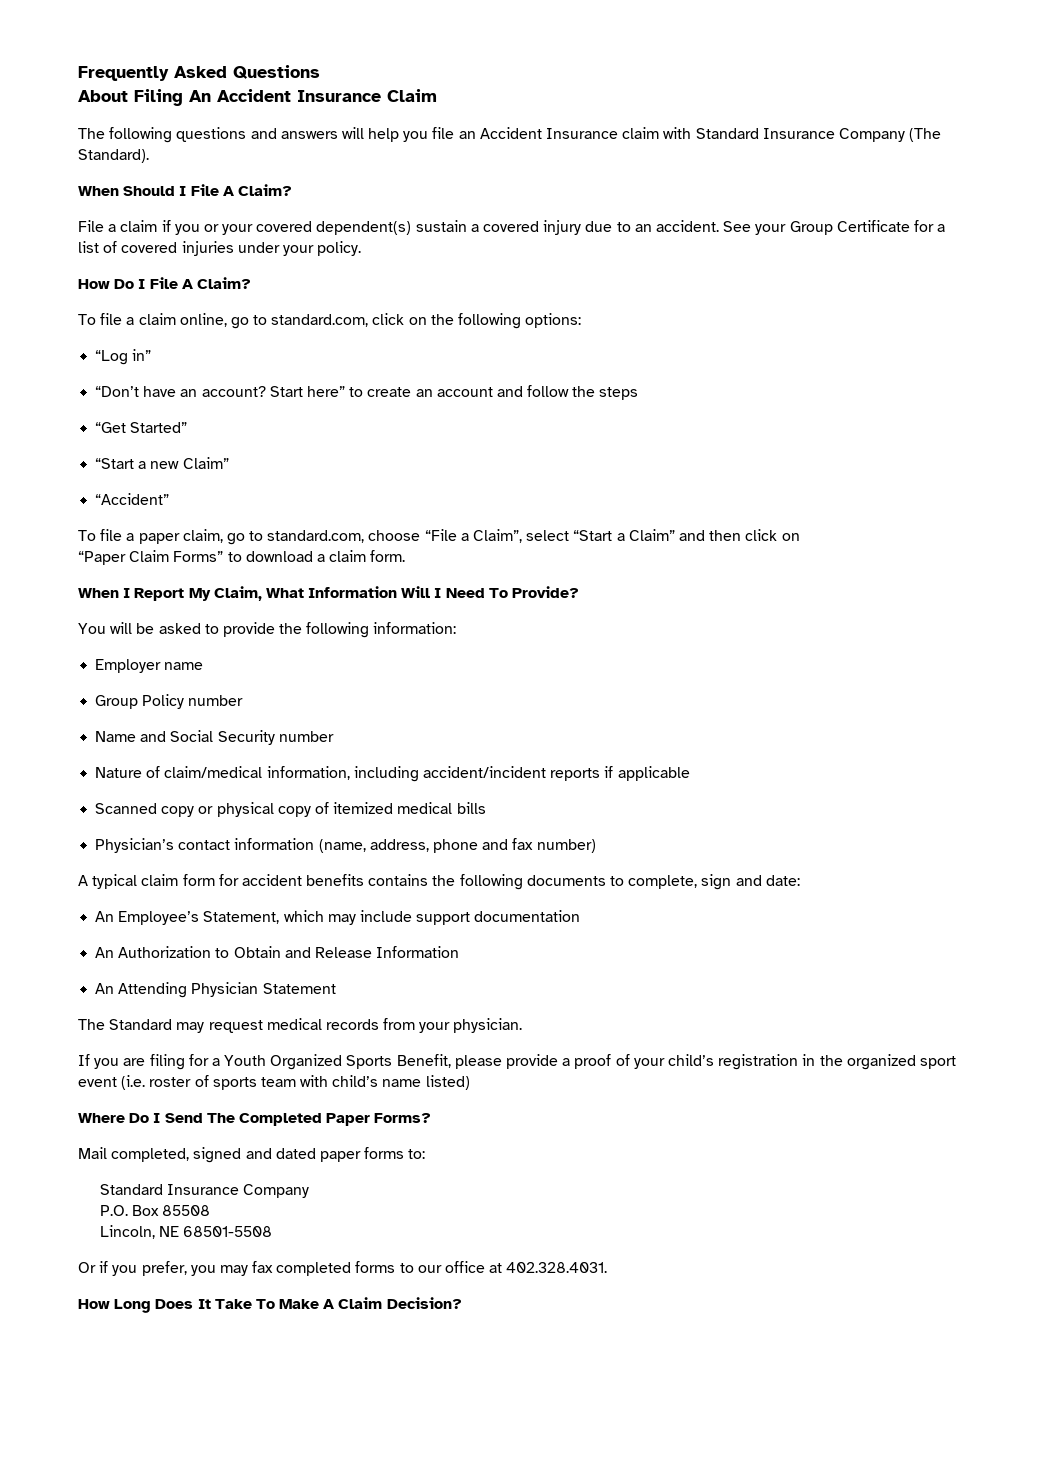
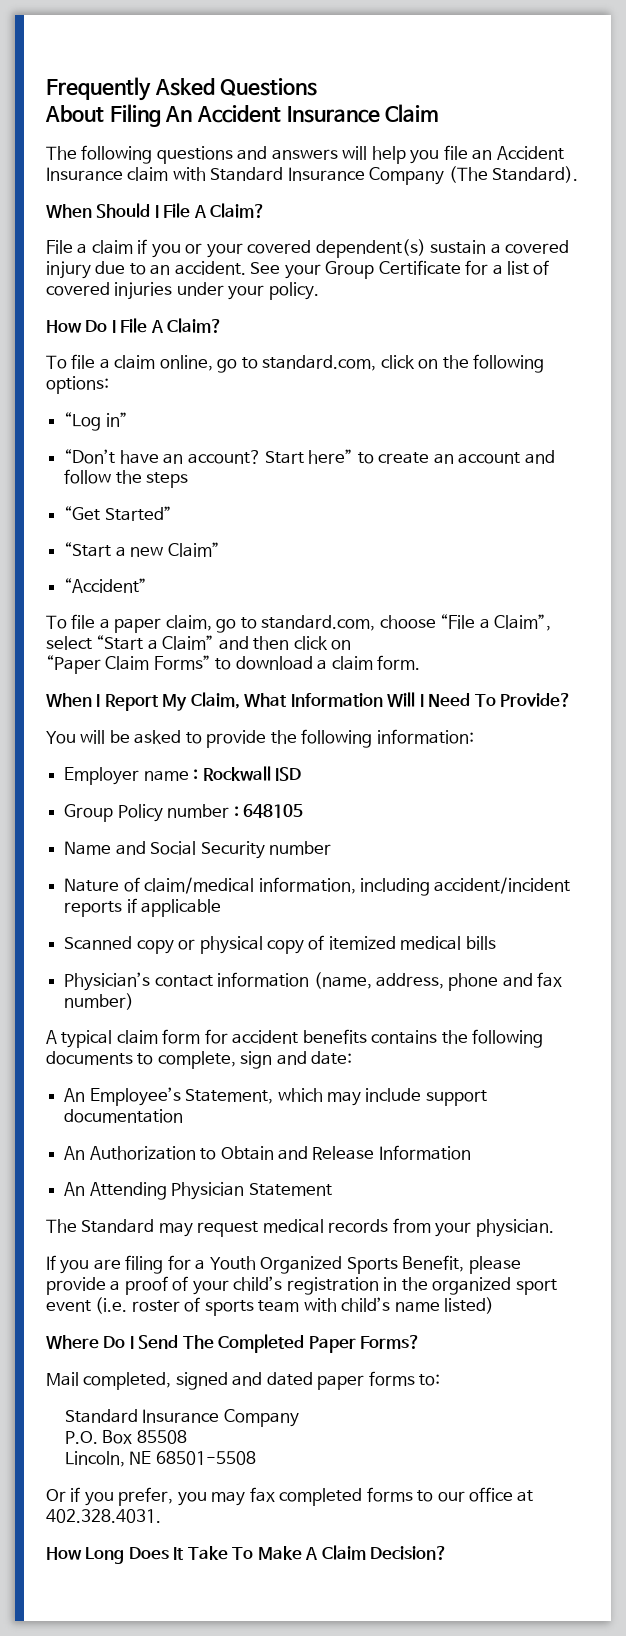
(204, 666) none -> [193,766,301,781] : Rockwall ISD
(244, 700) none -> [233,804,303,818] : 648105

